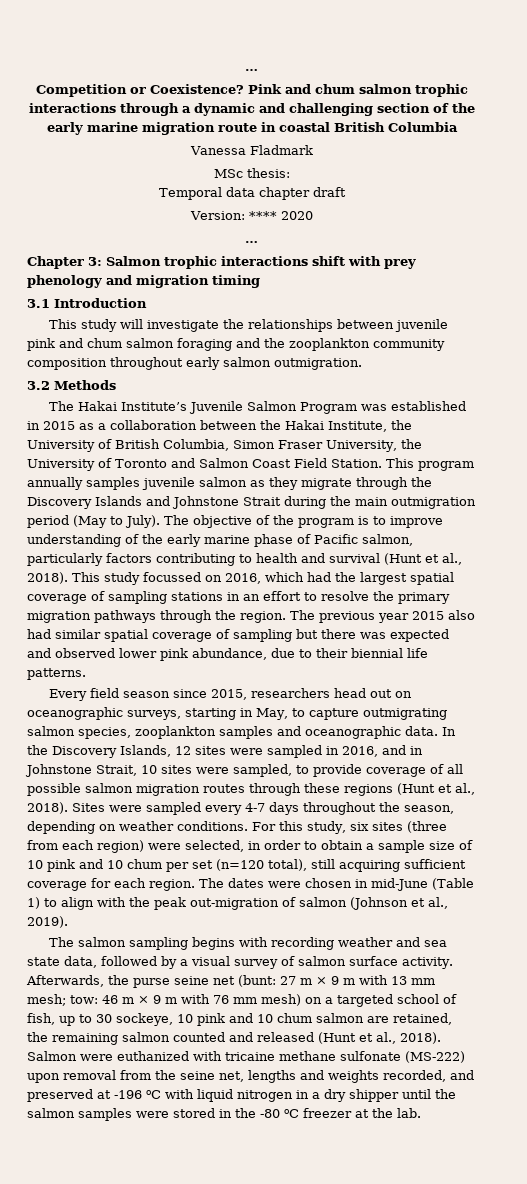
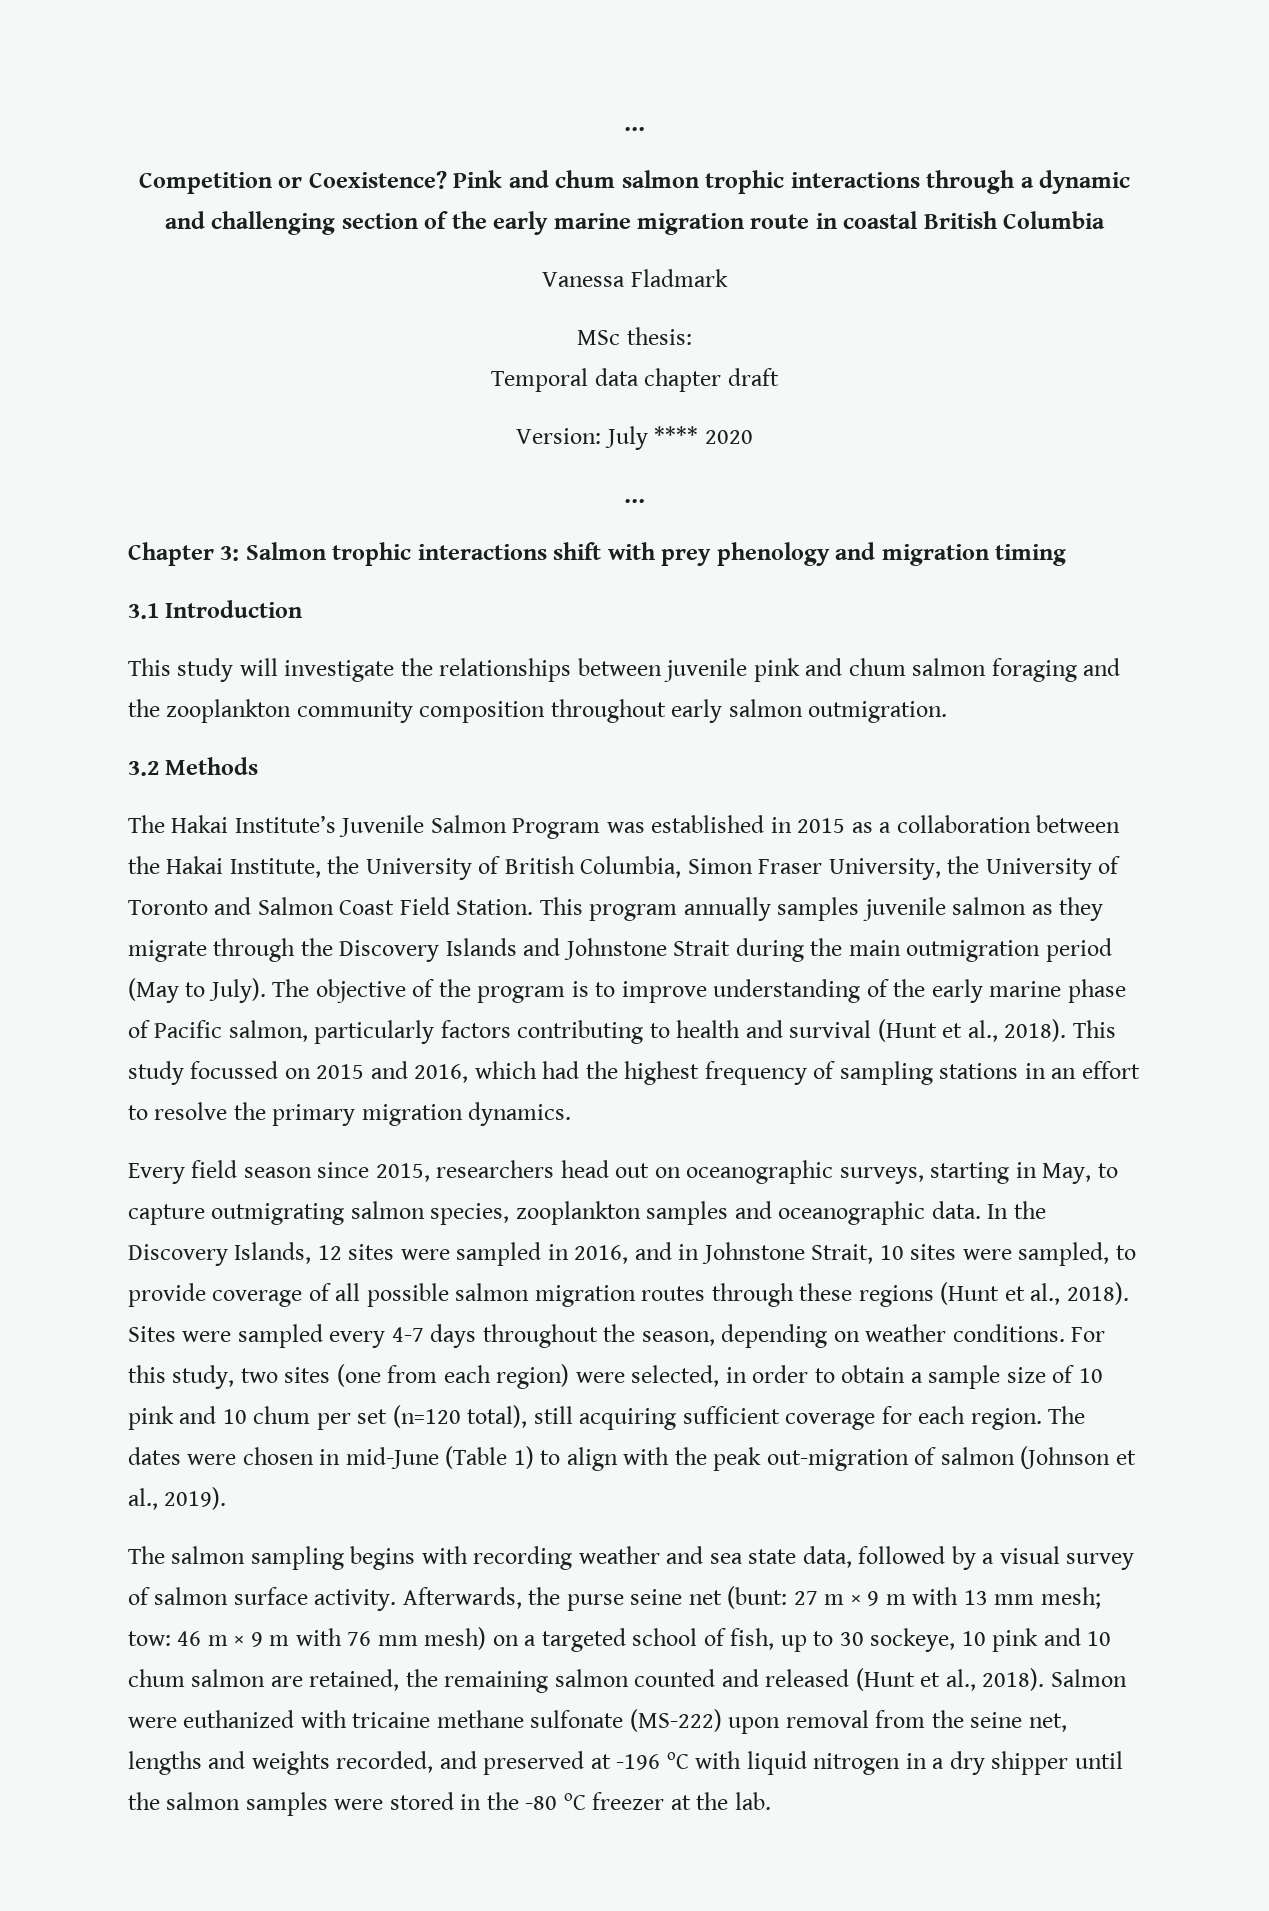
(245, 215) none -> [604,426,648,450] July
(222, 578) none -> [316,1061,408,1079] 2015 and
[360,572,454,585] [27,594,87,604] largest spatial coverage -> [624,1061,807,1085] highest frequency
[94,610,475,623] [27,629,449,642] [27,648,428,661] [27,668,86,680] pathways through the region. The previous year 2015 also had similar spatial coverage of sampling but there was expected and observed lower pink abundance, due to their biennial life patterns. -> [468,1102,572,1126] dynamics.
[349,821,447,833] six sites (three -> [240,1364,381,1387] two sites (one

